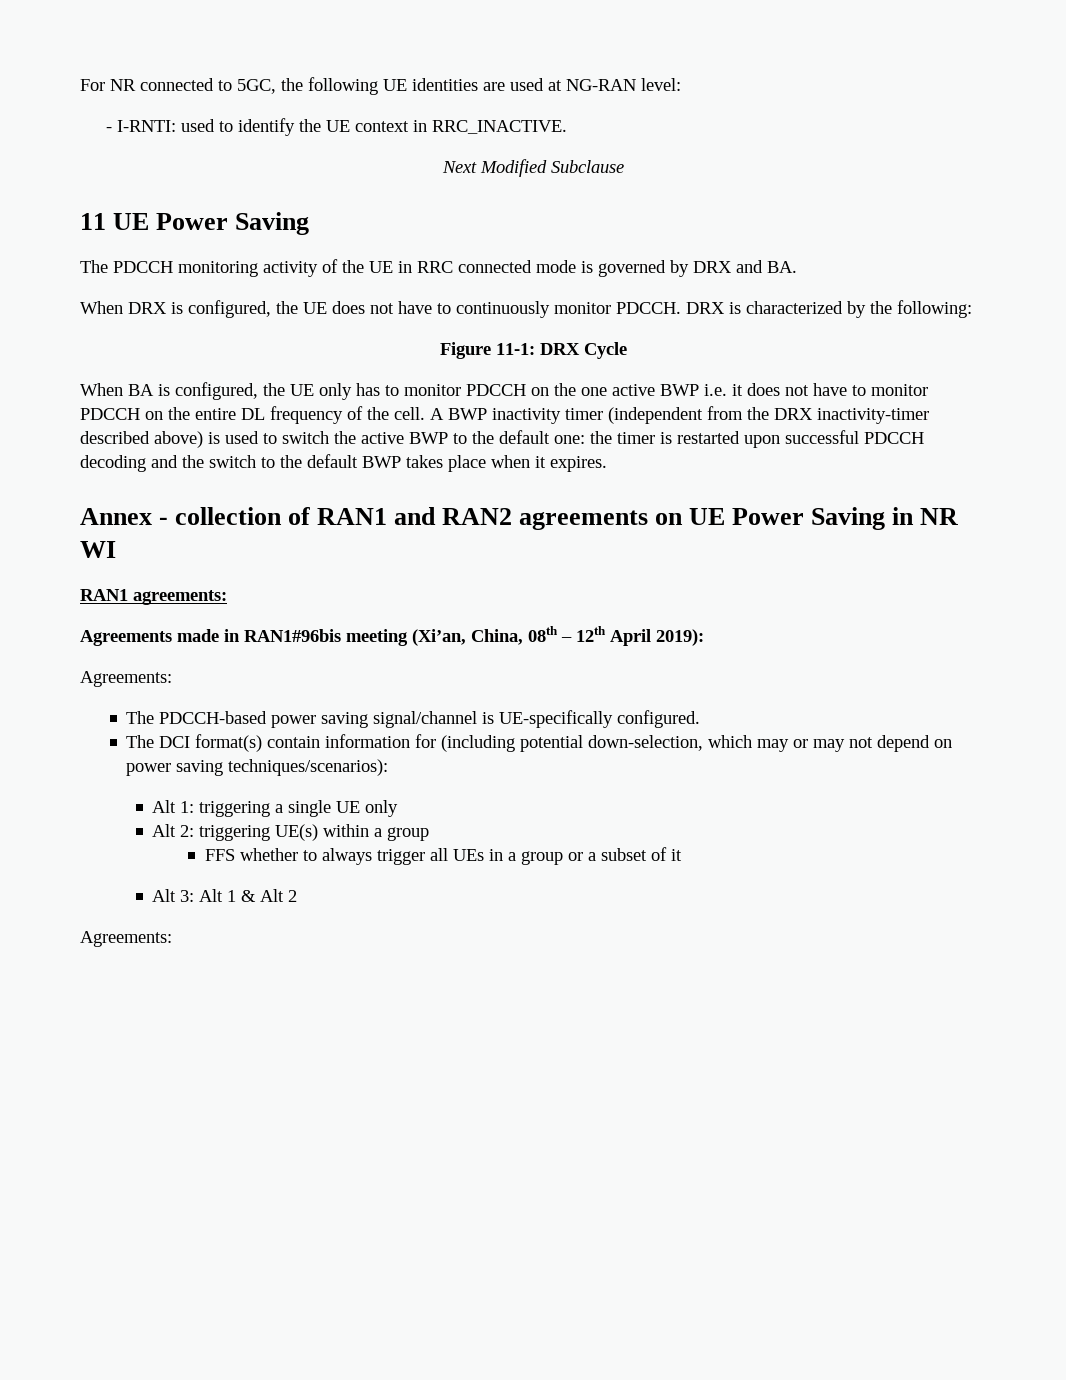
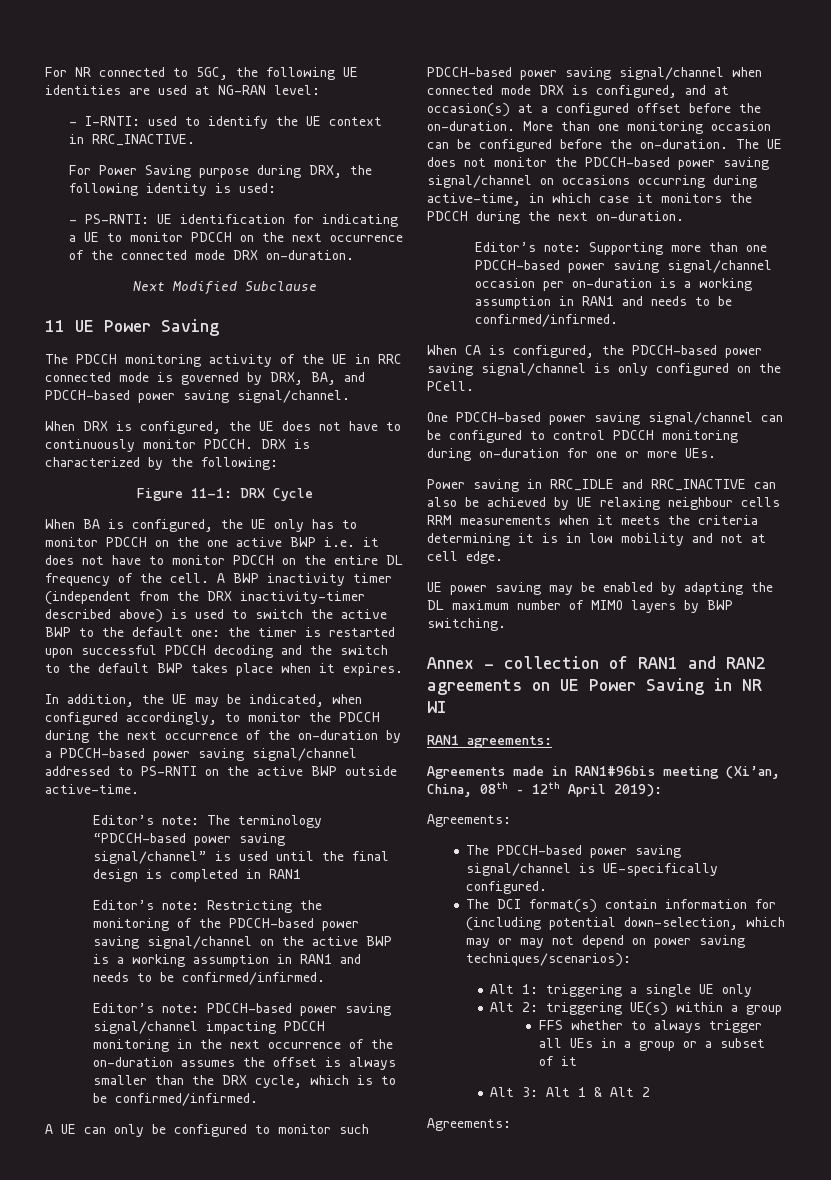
(568, 127) none -> [69,165,373,178] [69,183,277,196] [69,214,399,227] [69,232,404,242] [69,250,355,260] // For Power Saving purpose during DRX, the following identity is used: // - PS-RNTI: UE identification for indicating a UE to monitor PDCCH on the next occurrence of the connected mode DRX on-duration.
[693,260,797,273] DRX and BA. -> [270,372,365,385] [45,390,350,403] DRX, BA, and PDCCH-based power saving signal/channel.
(607, 464) none -> [45,694,362,707] [45,712,380,725] [45,730,401,743] [45,748,357,761] [45,766,397,776] [45,784,139,794] [93,815,323,828] [93,833,286,846] [93,851,390,864] [93,869,302,882] [93,900,323,913] [93,918,360,931] [93,936,393,949] [93,954,362,967] [93,972,326,985] [93,1003,392,1016] [93,1021,326,1034] [93,1039,394,1052] [93,1057,397,1070] [93,1075,397,1088] [93,1093,259,1106] [45,1124,369,1137] [427,67,762,80] [427,85,729,98] [427,103,761,117] [427,121,771,134] [427,139,782,152] [427,157,769,170] [427,175,757,188] [427,193,752,206] [427,211,684,224] [475,242,768,255] [475,260,773,273] [475,278,753,291] [475,296,733,309] [475,314,619,327] [427,345,762,358] [427,363,781,376] [427,381,474,391] [427,412,783,425] [427,430,738,443] [427,448,716,461] [427,479,776,492] [427,497,780,510] [427,515,758,525] [427,533,766,546] [427,551,503,564] [427,582,773,595] [427,600,733,613] [427,618,506,631] // In addition, the UE may be indicated, when configured accordingly, to monitor the PDCCH during the next occurrence of the on-duration by a PDCCH-based power saving signal/channel addressed to PS-RNTI on the active BWP outside active-time. // Editor’s note: The terminology “PDCCH-based power saving signal/channel” is used until the final design is completed in RAN1 // Editor’s note: Restricting the monitoring of the PDCCH-based power saving signal/channel on the active BWP is a working assumption in RAN1 and needs to be confirmed/infirmed. // Editor’s note: PDCCH-based power saving signal/channel impacting PDCCH monitoring in the next occurrence of the on-duration assumes the offset is always smaller than the DRX cycle, which is to be confirmed/infirmed. // A UE can only be configured to monitor such PDCCH-based power saving signal/channel when connected mode DRX is configured, and at occasion(s) at a configured offset before the on-duration. More than one monitoring occasion can be configured before the on-duration. The UE does not monitor the PDCCH-based power saving signal/channel on occasions occurring during active-time, in which case it monitors the PDCCH during the next on-duration. // Editor’s note: Supporting more than one PDCCH-based power saving signal/channel occasion per on-duration is a working assumption in RAN1 and needs to be confirmed/infirmed. // When CA is configured, the PDCCH-based power saving signal/channel is only configured on the PCell. // One PDCCH-based power saving signal/channel can be configured to control PDCCH monitoring during on-duration for one or more UEs. // Power saving in RRC_IDLE and RRC_INACTIVE can also be achieved by UE relaxing neighbour cells RRM measurements when it meets the criteria determining it is in low mobility and not at cell edge. // UE power saving may be enabled by adapting the DL maximum number of MIMO layers by BWP switching.

